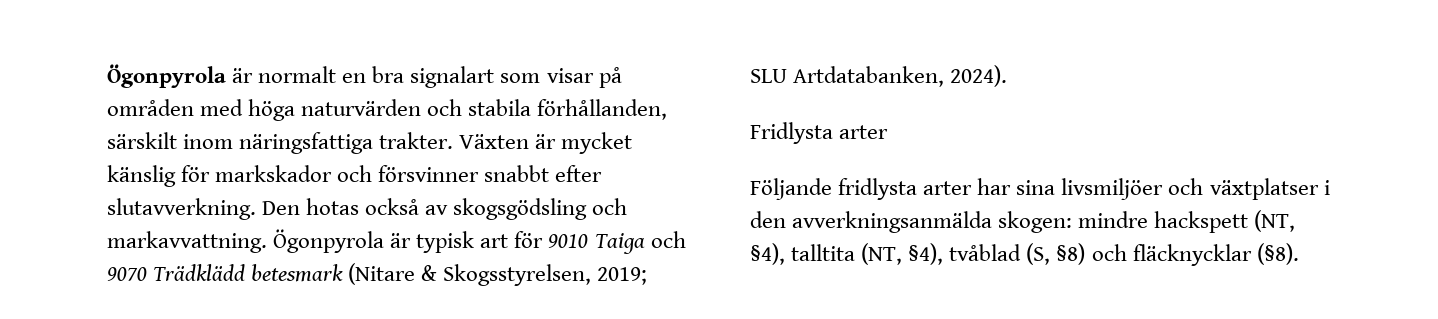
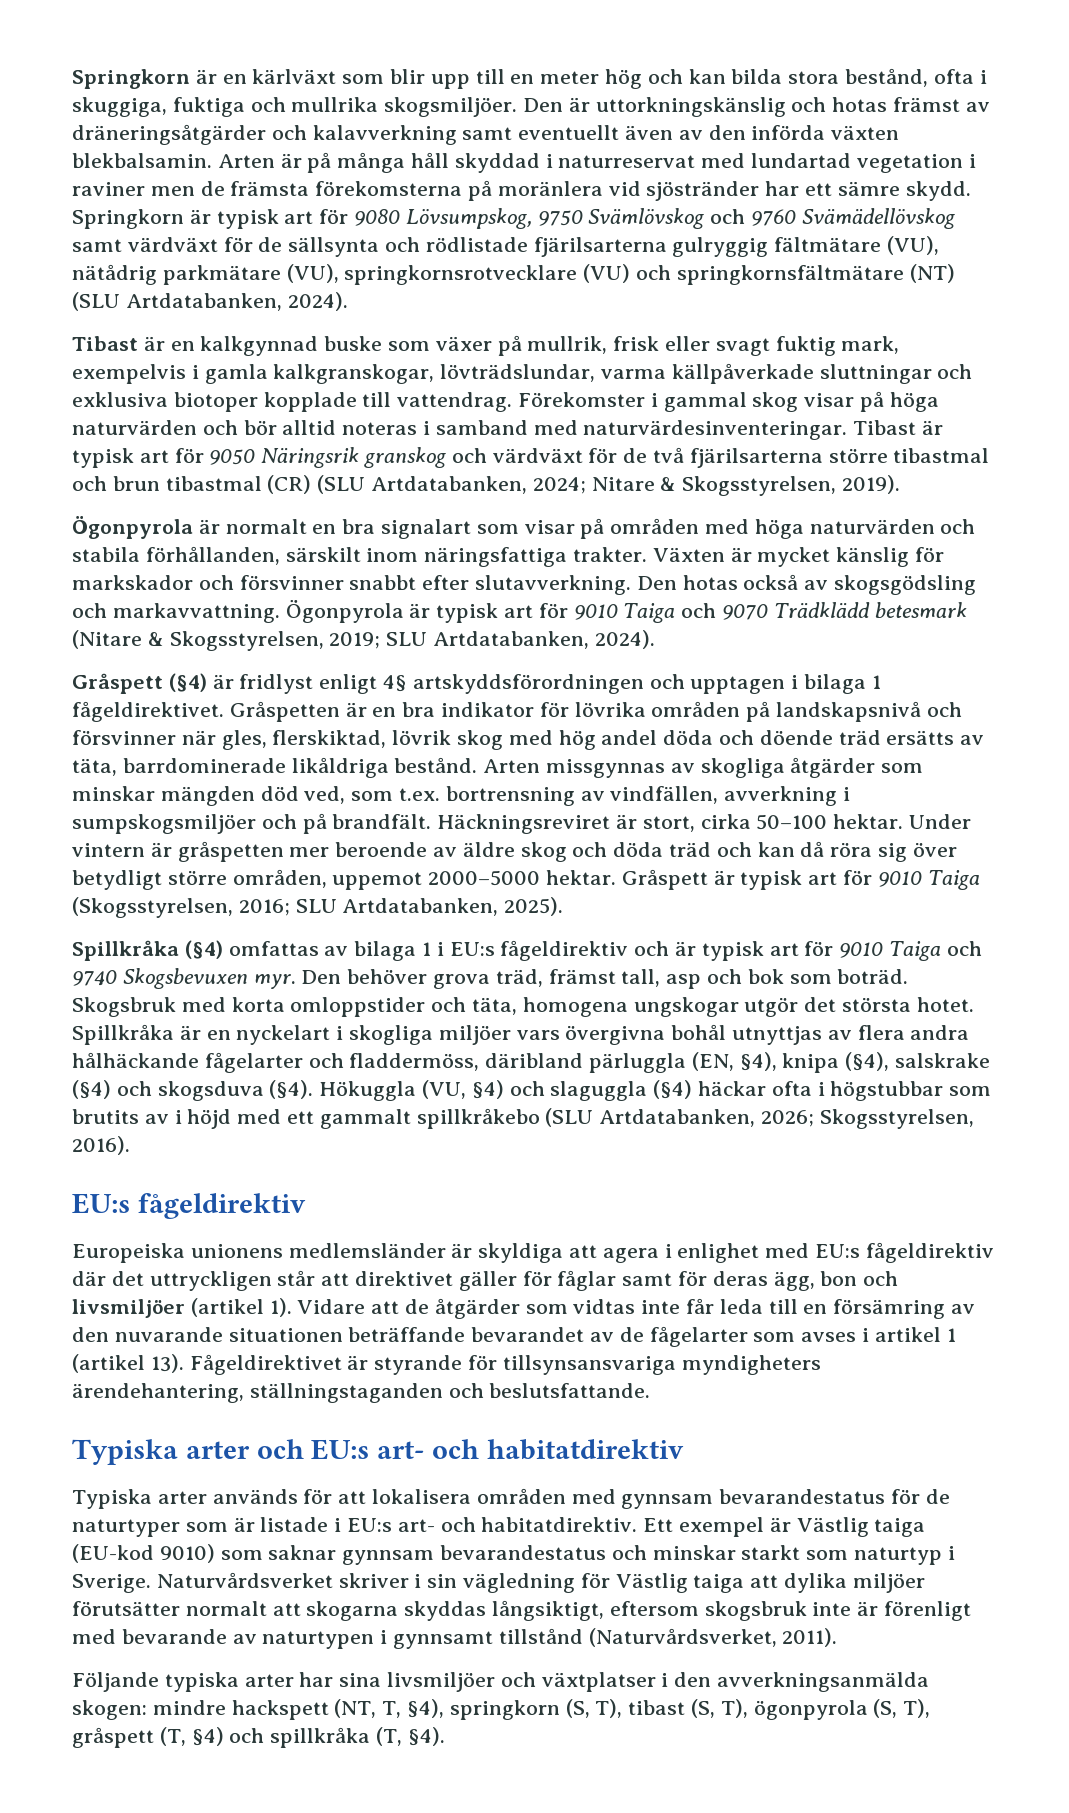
(107, 76) none -> [72,68,987,89] [72,97,990,117] [72,124,900,145] [72,152,976,173] [72,180,971,201] [72,208,955,229] [72,236,940,257] [72,264,955,285] [72,292,348,311] [72,335,900,356] [72,363,973,384] [72,391,939,412] [72,420,944,440] [72,447,990,468] [72,475,901,496] Springkorn är en kärlväxt som blir upp till en meter hög och kan bilda stora bestånd, ofta i skuggiga, fuktiga och mullrika skogsmiljöer. Den är uttorkningskänslig och hotas främst av dräneringsåtgärder och kalavverkning samt eventuellt även av den införda växten blekbalsamin. Arten är på många håll skyddad i naturreservat med lundartad vegetation i raviner men de främsta förekomsterna på moränlera vid sjöstränder har ett sämre skydd. Springkorn är typisk art för 9080 Lövsumpskog, 9750 Svämlövskog och 9760 Svämädellövskog samt värdväxt för de sällsynta och rödlistade fjärilsarterna gulryggig fältmätare (VU), nätådrig parkmätare (VU), springkornsrotvecklare (VU) och springkornsfältmätare (NT) (SLU Artdatabanken, 2024). // Tibast är en kalkgynnad buske som växer på mullrik, frisk eller svagt fuktig mark, exempelvis i gamla kalkgranskogar, lövträdslundar, varma källpåverkade sluttningar och exklusiva biotoper kopplade till vattendrag. Förekomster i gammal skog visar på höga naturvärden och bör alltid noteras i samband med naturvärdesinventeringar. Tibast är typisk art för 9050 Näringsrik granskog och värdväxt för de två fjärilsarterna större tibastmal och brun tibastmal (CR) (SLU Artdatabanken, 2024; Nitare & Skogsstyrelsen, 2019). //
[750,122,889,144] Fridlysta arter -> [72,673,881,694] [72,701,962,722] [72,730,985,750] [72,757,924,778] [72,786,851,806] [72,813,972,834] [72,841,957,862] [72,869,980,890] [72,897,564,918] [72,940,982,961] [72,968,909,989] [72,997,974,1017] [72,1024,970,1045] [72,1052,991,1073] [72,1080,992,1101] [72,1108,974,1129] [72,1136,130,1155] [72,1193,306,1219] [72,1242,994,1263] [72,1270,899,1291] [72,1298,976,1319] [72,1326,956,1347] [72,1354,821,1375] [72,1383,651,1403] [72,1439,684,1465] [72,1488,950,1509] [72,1517,926,1537] [72,1544,955,1565] [72,1572,925,1593] [72,1600,972,1621] [72,1628,838,1649] Gråspett (§4) är fridlyst enligt 4§ artskyddsförordningen och upptagen i bilaga 1 fågeldirektivet. Gråspetten är en bra indikator för lövrika områden på landskapsnivå och försvinner när gles, flerskiktad, lövrik skog med hög andel döda och döende träd ersätts av täta, barrdominerade likåldriga bestånd. Arten missgynnas av skogliga åtgärder som minskar mängden död ved, som t.ex. bortrensning av vindfällen, avverkning i sumpskogsmiljöer och på brandfält. Häckningsreviret är stort, cirka 50–100 hektar. Under vintern är gråspetten mer beroende av äldre skog och döda träd och kan då röra sig över betydligt större områden, uppemot 2000–5000 hektar. Gråspett är typisk art för 9010 Taiga (Skogsstyrelsen, 2016; SLU Artdatabanken, 2025). // Spillkråka (§4) omfattas av bilaga 1 i EU:s fågeldirektiv och är typisk art för 9010 Taiga och 9740 Skogsbevuxen myr. Den behöver grova träd, främst tall, asp och bok som boträd. Skogsbruk med korta omloppstider och täta, homogena ungskogar utgör det största hotet. Spillkråka är en nyckelart i skogliga miljöer vars övergivna bohål utnyttjas av flera andra hålhäckande fågelarter och fladdermöss, däribland pärluggla (EN, §4), knipa (§4), salskrake (§4) och skogsduva (§4). Hökuggla (VU, §4) och slaguggla (§4) häckar ofta i högstubbar som brutits av i höjd med ett gammalt spillkråkebo (SLU Artdatabanken, 2026; Skogsstyrelsen, 2016). // EU:s fågeldirektiv // Europeiska unionens medlemsländer är skyldiga att agera i enlighet med EU:s fågeldirektiv där det uttryckligen står att direktivet gäller för fåglar samt för deras ägg, bon och livsmiljöer (artikel 1). Vidare att de åtgärder som vidtas inte får leda till en försämring av den nuvarande situationen beträffande bevarandet av de fågelarter som avses i artikel 1 (artikel 13). Fågeldirektivet är styrande för tillsynsansvariga myndigheters ärendehantering, ställningstaganden och beslutsfattande. // Typiska arter och EU:s art- och habitatdirektiv // Typiska arter används för att lokalisera områden med gynnsam bevarandestatus för de naturtyper som är listade i EU:s art- och habitatdirektiv. Ett exempel är Västlig taiga (EU-kod 9010) som saknar gynnsam bevarandestatus och minskar starkt som naturtyp i Sverige. Naturvårdsverket skriver i sin vägledning för Västlig taiga att dylika miljöer förutsätter normalt att skogarna skyddas långsiktigt, eftersom skogsbruk inte är förenligt med bevarande av naturtypen i gynnsamt tillstånd (Naturvårdsverket, 2011).
[838,178,918,200] fridlysta -> [164,1672,239,1692] typiska
[750,243,1299,266] §4), talltita (NT, §4), tvåblad (S, §8) och fläcknycklar (§8). -> [382,1699,931,1720] [72,1727,445,1748] T, §4), springkorn (S, T), tibast (S, T), ögonpyrola (S, T), gråspett (T, §4) och spillkråka (T, §4).

